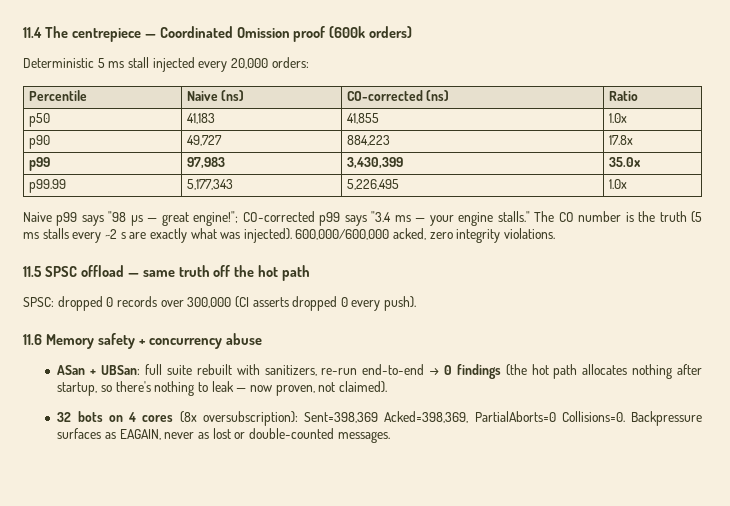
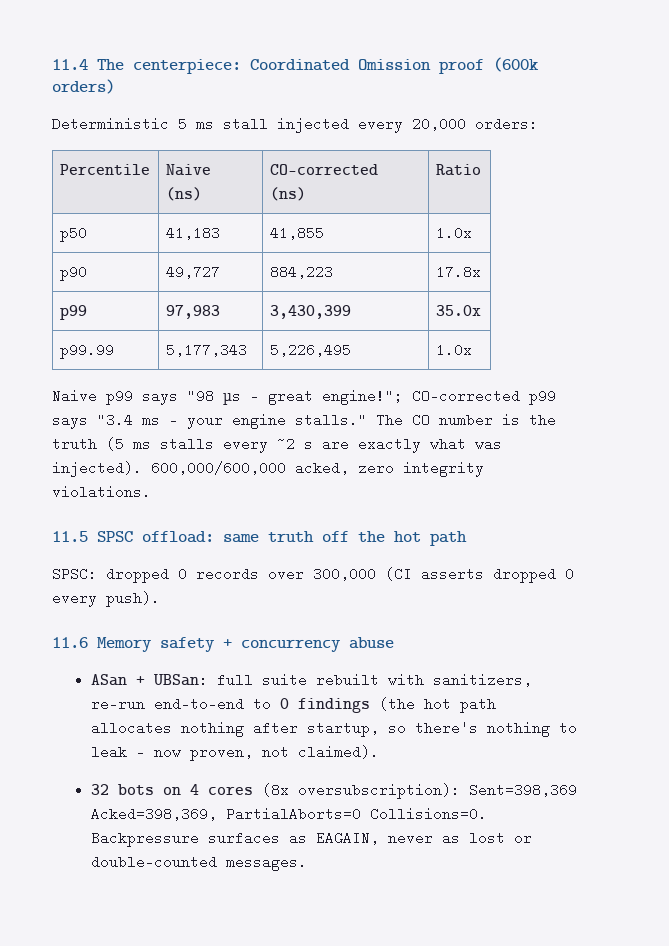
[71,28,156,42] centrepiece — -> [133,59,241,74] centerpiece:
[147,218,158,222] — -> [250,389,259,403] -
[415,218,426,222] — -> [169,413,178,427] -
[80,265,139,277] offload — -> [142,531,214,543] offload:
[429,368,440,375] → -> [253,699,272,709] to
[236,388,247,392] — -> [136,745,146,759] -

